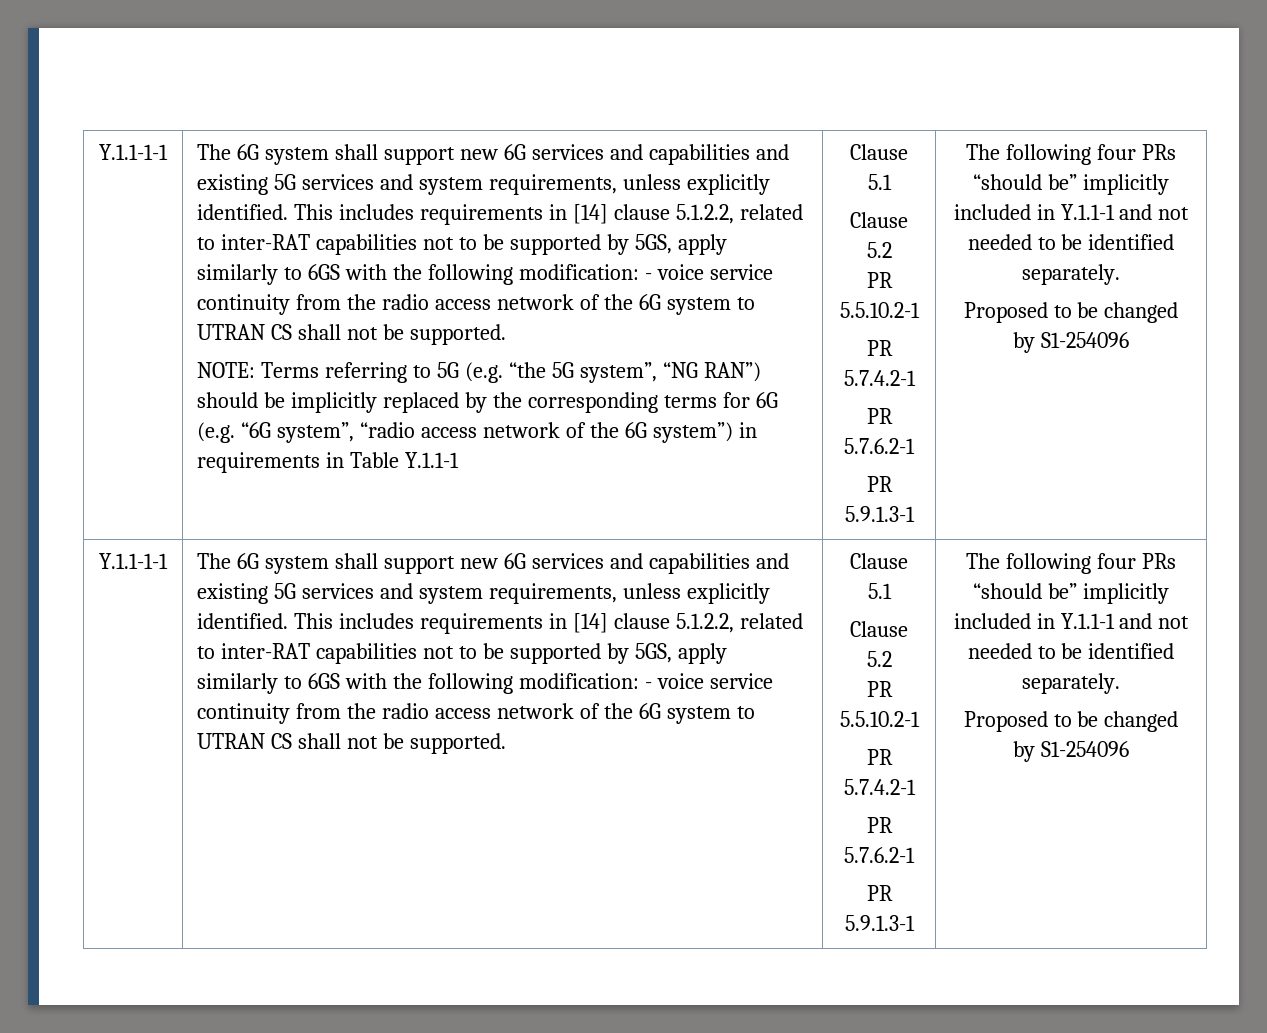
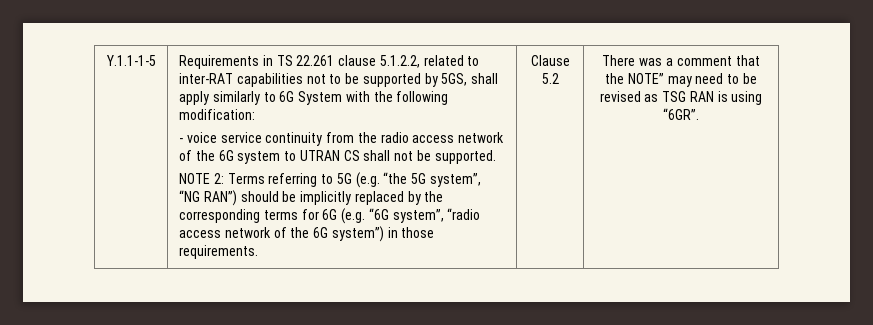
[99,144,168,160] [197,144,789,165] [197,174,770,195] [197,204,608,225] Y.1.1-1-1 | The 6G system shall support new 6G services and capabilities and existing 5G services and system requirements, unless explicitly identified. This includes requirements in [14] -> [105,55,156,66] [178,55,335,69] Y.1.1-1-5 | Requirements in TS 22.261
[677,234,727,255] [197,264,639,285] apply similarly to 6GS with the following modification: -> [471,73,499,84] [178,91,449,105] [178,109,255,120] shall apply similarly to 6G System with the following modification: //
[197,362,256,378] NOTE: -> [178,173,224,184] NOTE 2:
[197,452,459,473] [850,144,908,160] [867,174,892,190] [850,212,908,228] [866,242,892,258] [866,272,893,288] [839,302,920,318] [866,340,893,356] [843,370,916,386] [866,408,893,424] [844,438,915,454] [866,476,893,492] [844,506,915,522] [966,144,1176,165] [973,174,1169,195] [953,204,1190,220] [967,234,1175,250] [1022,264,1120,285] [963,302,1179,323] [1013,332,1129,353] [99,553,168,569] [197,553,789,574] [197,583,770,604] [197,613,803,634] [197,643,727,664] [197,673,773,694] [197,703,755,724] [197,733,506,754] [850,553,908,569] [867,583,892,599] [850,621,908,637] [866,651,892,667] [866,681,893,697] [839,711,920,727] [866,749,893,765] [843,779,916,795] [866,817,893,833] [844,847,915,863] [866,885,893,901] [844,915,915,931] [966,553,1176,574] [973,583,1169,604] [953,613,1190,629] [967,643,1175,659] [1022,673,1120,694] [963,711,1179,732] [1013,741,1129,762] requirements in Table Y.1.1-1 | Clause 5.1 // Clause 5.2 // PR 5.5.10.2-1 // PR 5.7.4.2-1 // PR 5.7.6.2-1 // PR 5.9.1.3-1 | The following four PRs “should be” implicitly included in Y.1.1-1 and not needed to be identified separately. // Proposed to be changed by S1-254096 // Y.1.1-1-1 | The 6G system shall support new 6G services and capabilities and existing 5G services and system requirements, unless explicitly identified. This includes requirements in [14] clause 5.1.2.2, related to inter-RAT capabilities not to be supported by 5GS, apply similarly to 6GS with the following modification: - voice service continuity from the radio access network of the 6G system to UTRAN CS shall not be supported. | Clause 5.1 // Clause 5.2 // PR 5.5.10.2-1 // PR 5.7.4.2-1 // PR 5.7.6.2-1 // PR 5.9.1.3-1 | The following four PRs “should be” implicitly included in Y.1.1-1 and not needed to be identified separately. // Proposed to be changed by S1-254096 -> [401,227,435,238] [178,245,258,259] [530,55,570,66] [541,73,559,84] [602,55,760,66] [605,73,757,87] [599,91,763,105] [663,108,699,120] those requirements. | Clause 5.2 | There was a comment that the NOTE” may need to be revised as TSG RAN is using “6GR”.

